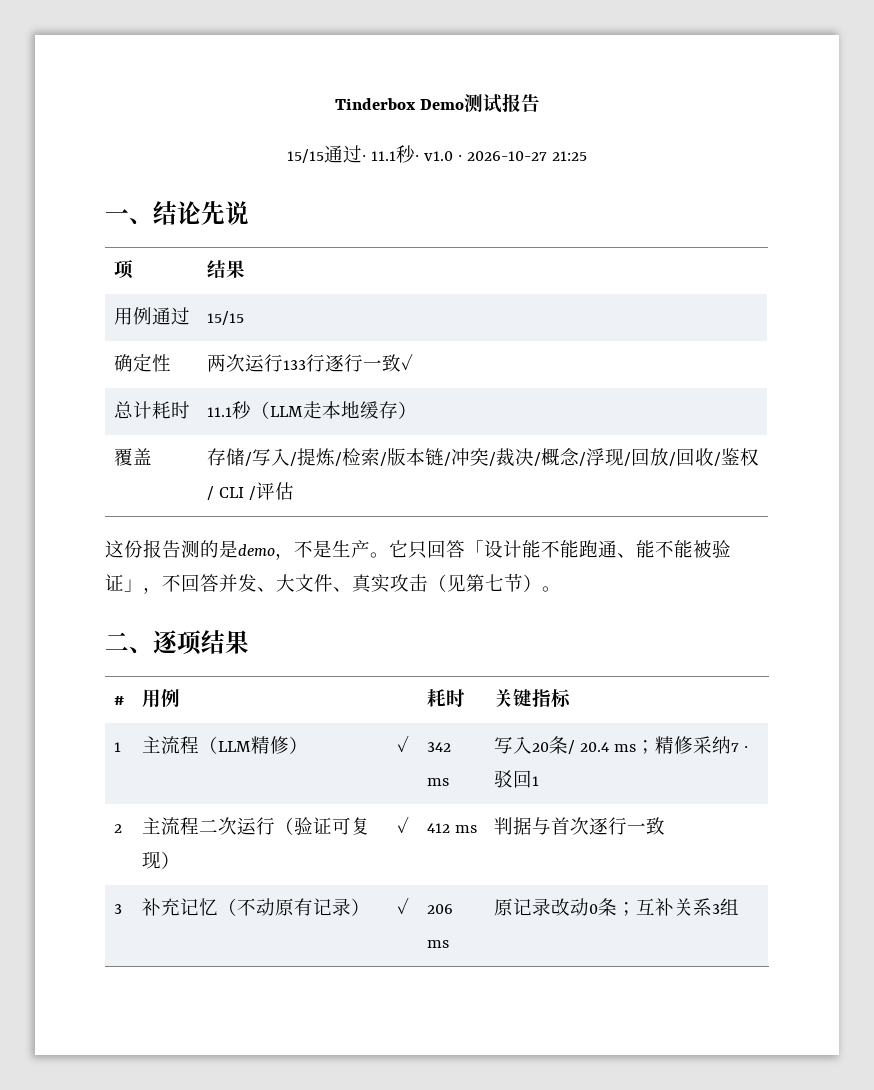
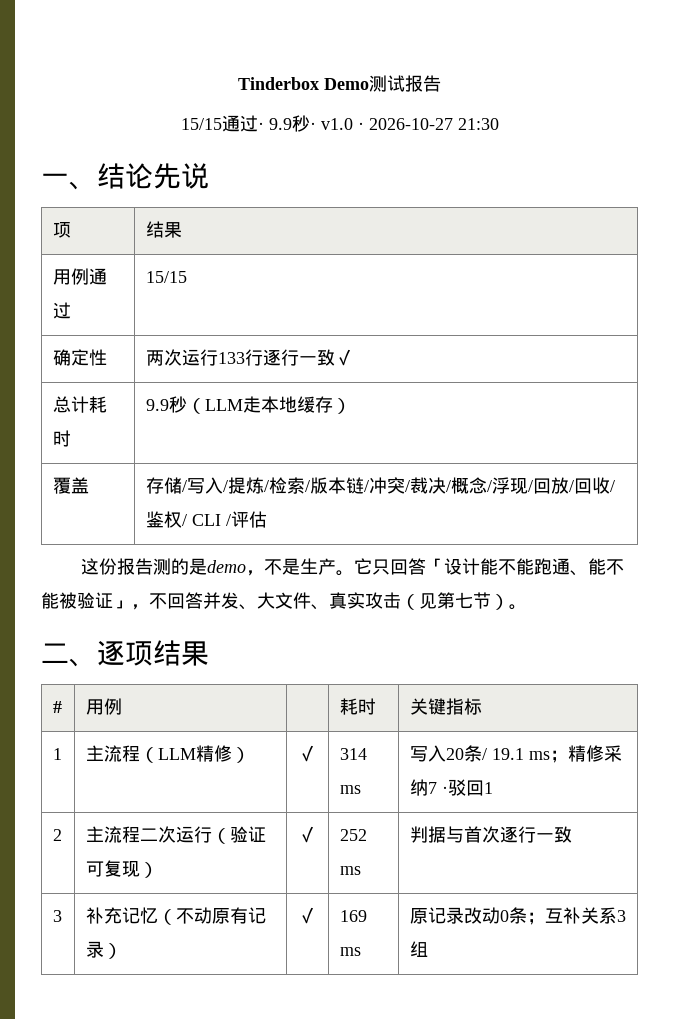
[371,151,397,161] 11.1 -> [268,118,292,130] 9.9
[551,151,587,161] 21:25 -> [457,118,499,130] 21:30
[206,407,232,417] 11.1 -> [145,399,169,411] 9.9
[426,742,451,752] 342 -> [339,748,367,760] 314
[579,742,609,752] 20.4 -> [491,748,524,760] 19.1
[426,823,450,833] 412 -> [339,829,367,841] 252
[426,904,453,914] 206 -> [339,910,367,922] 169

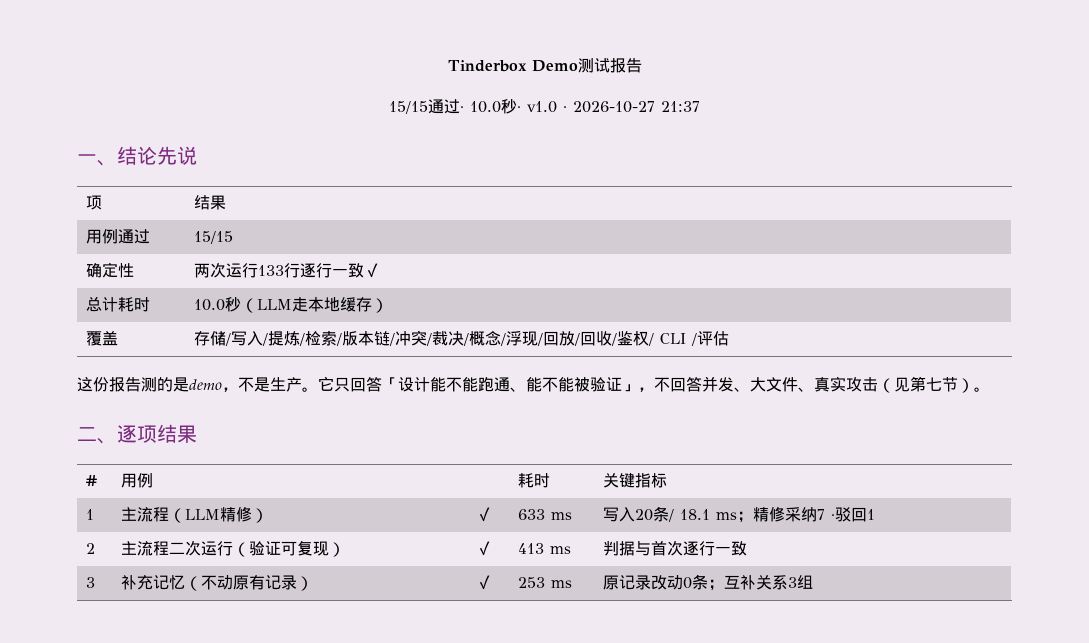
[268,118,292,130] 9.9 -> [470,101,501,113] 10.0
[457,118,499,130] 21:30 -> [661,101,700,112] 21:37
[145,399,169,411] 9.9 -> [194,299,226,311] 10.0
[339,748,367,760] 314 -> [518,509,546,520] 633
[491,748,524,760] 19.1 -> [680,509,711,520] 18.1
[339,829,367,841] 252 -> [518,543,545,554] 413
[339,910,367,922] 169 -> [518,577,546,588] 253

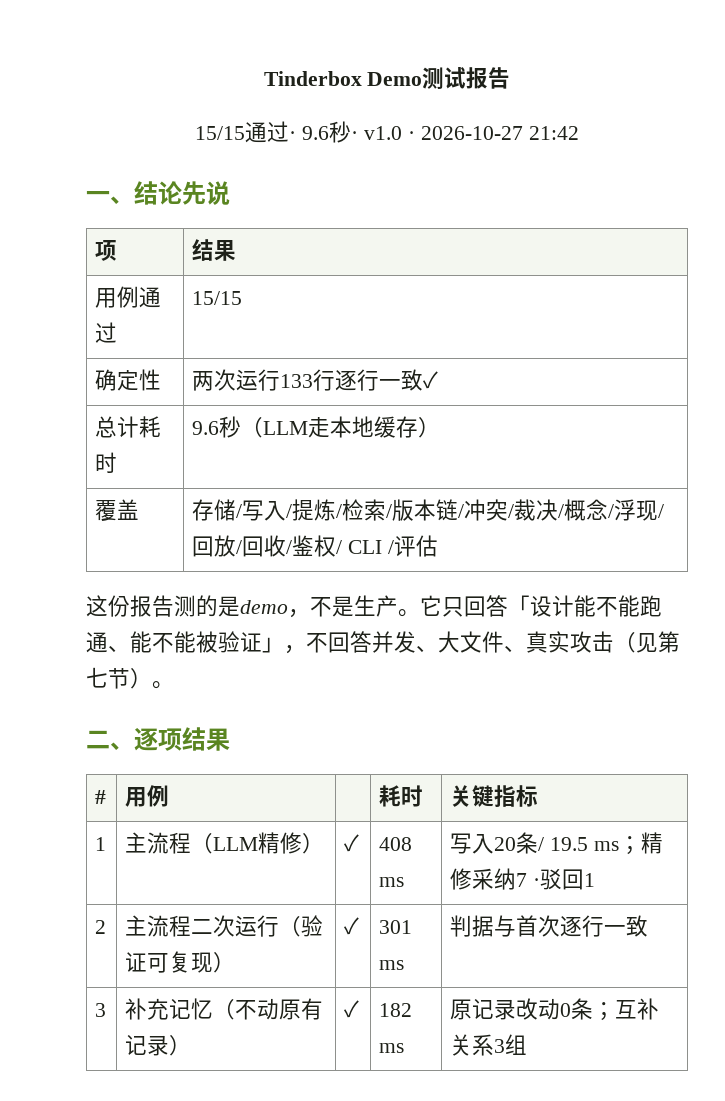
[470,101,501,113] 10.0 -> [302,126,330,140] 9.6
[661,101,700,112] 21:37 -> [528,126,579,140] 21:42
[194,299,226,311] 10.0 -> [192,421,220,435] 9.6
[518,509,546,520] 633 -> [379,837,413,851] 408
[680,509,711,520] 18.1 -> [550,837,589,851] 19.5
[518,543,545,554] 413 -> [379,920,413,934] 301
[518,577,546,588] 253 -> [379,1003,413,1017] 182

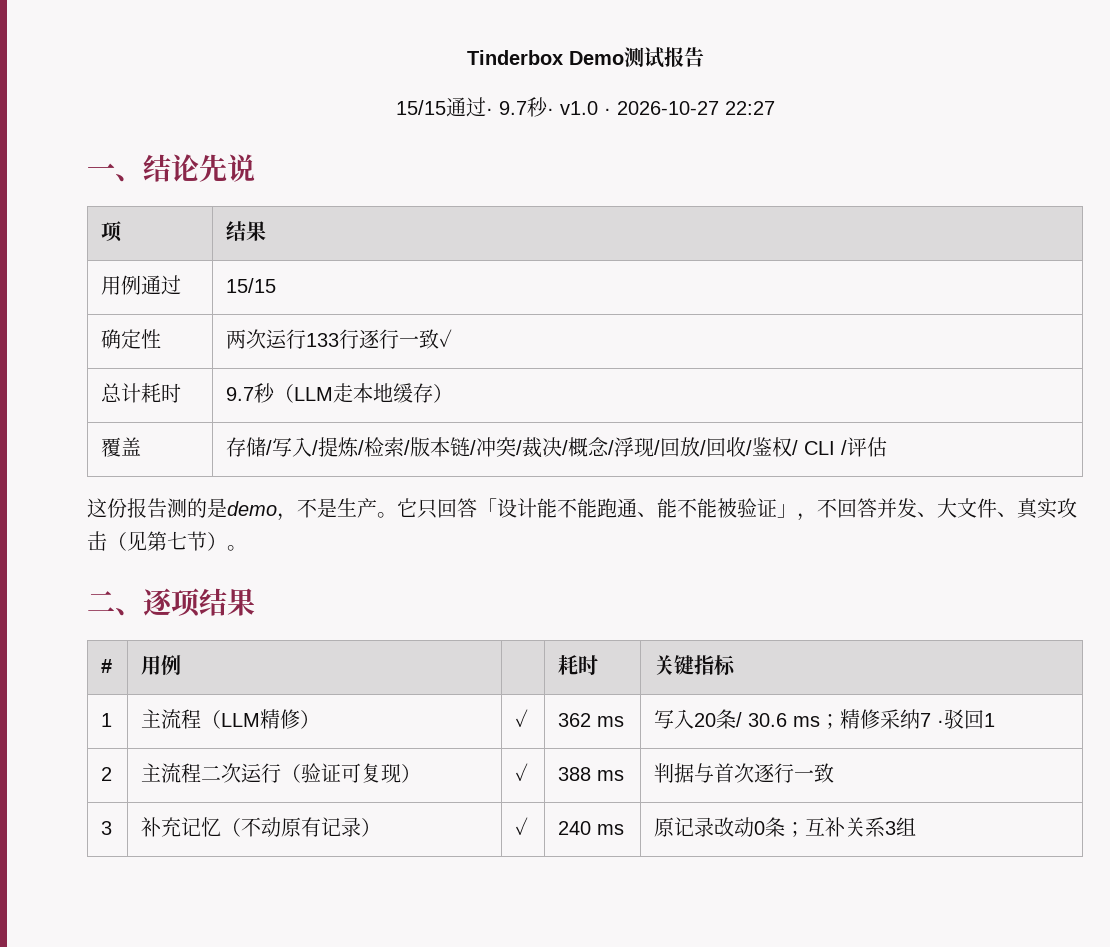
[302,126,330,140] 9.6 -> [498,101,527,115] 9.7
[528,126,579,140] 21:42 -> [724,101,775,115] 22:27
[192,421,220,435] 9.6 -> [226,387,255,401] 9.7
[379,837,413,851] 408 -> [558,713,592,727] 362
[550,837,589,851] 19.5 -> [748,713,788,727] 30.6
[379,920,413,934] 301 -> [558,767,592,781] 388
[379,1003,413,1017] 182 -> [558,821,592,835] 240

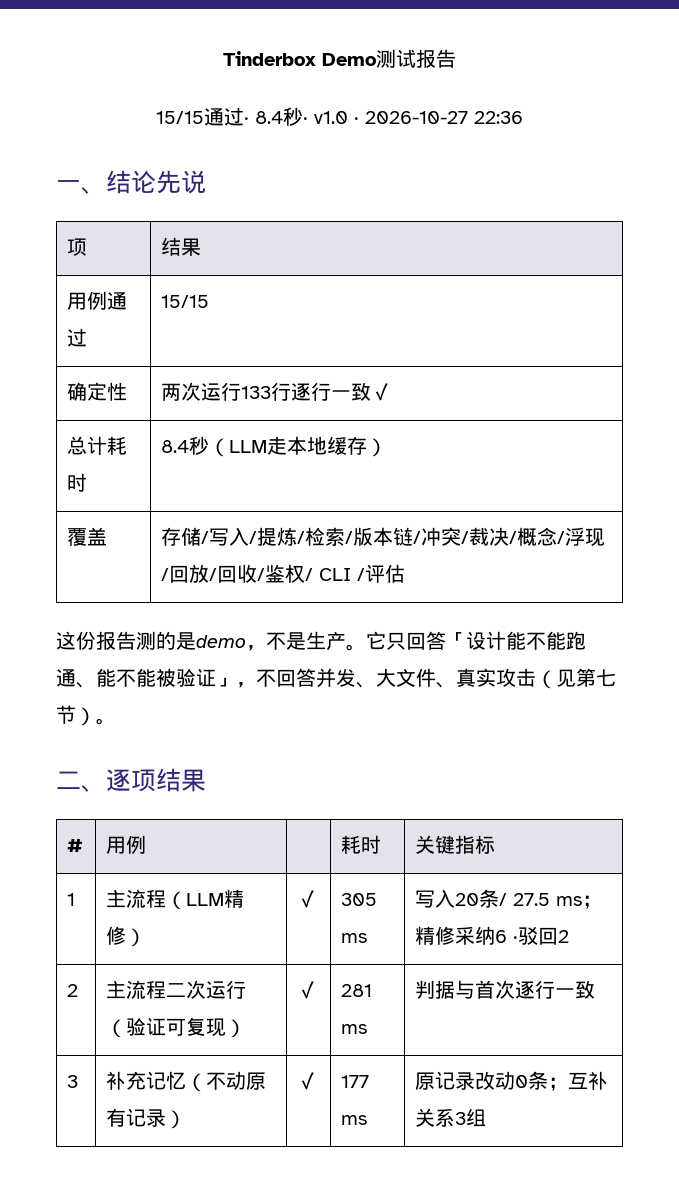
[498,101,527,115] 9.7 -> [255,111,283,124] 8.4
[724,101,775,115] 22:27 -> [474,111,523,124] 22:36
[226,387,255,401] 9.7 -> [161,440,190,453] 8.4
[558,713,592,727] 362 -> [341,893,378,906] 305
[748,713,788,727] 30.6 -> [513,893,551,906] 27.5
[920,713,932,727] 7 -> [495,930,508,943] 6
[984,713,996,727] 1 -> [558,930,570,943] 2
[558,767,592,781] 388 -> [341,984,373,997] 281
[558,821,592,835] 240 -> [341,1075,370,1088] 177

